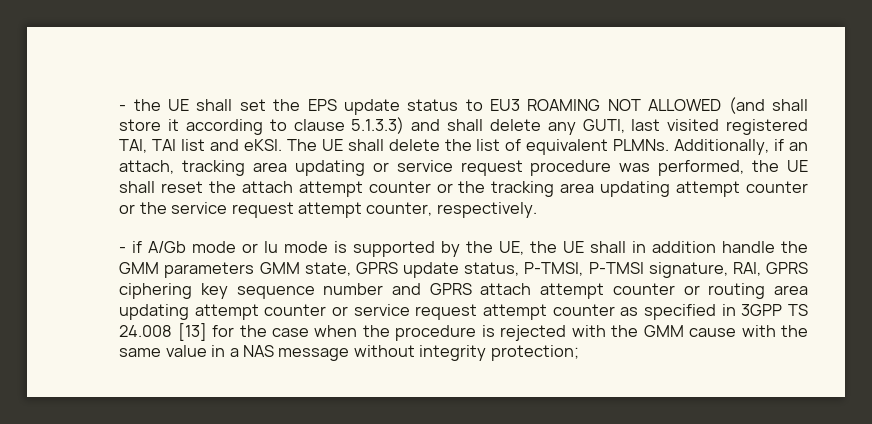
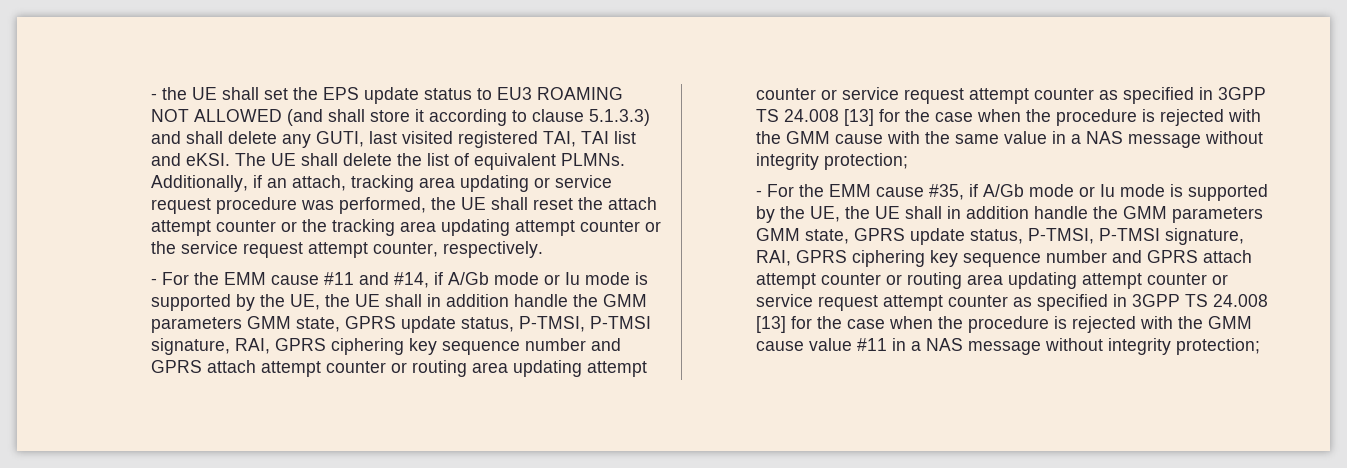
(127, 250) none -> [161,272,429,288] For the EMM cause #11 and #14,
(579, 353) none -> [755,184,1268,201] [755,206,1263,223] [755,228,1244,245] [755,250,1252,267] [755,272,1228,289] [755,294,1268,311] [755,316,1252,333] [755,338,1260,355] // - For the EMM cause #35, if A/Gb mode or Iu mode is supported by the UE, the UE shall in addition handle the GMM parameters GMM state, GPRS update status, P-TMSI, P-TMSI signature, RAI, GPRS ciphering key sequence number and GPRS attach attempt counter or routing area updating attempt counter or service request attempt counter as specified in 3GPP TS 24.008 [13] for the case when the procedure is rejected with the GMM cause value #11 in a NAS message without integrity protection;

